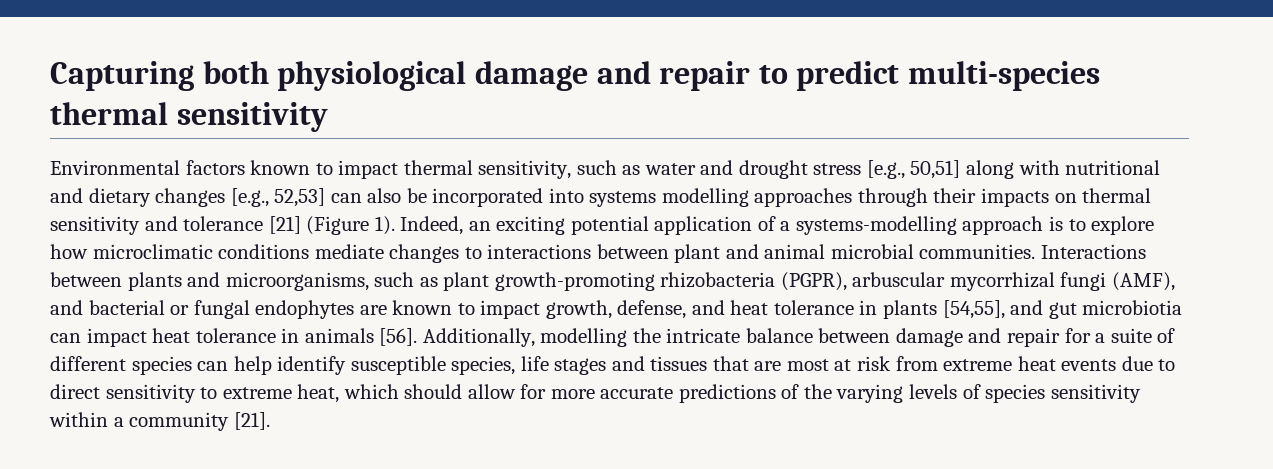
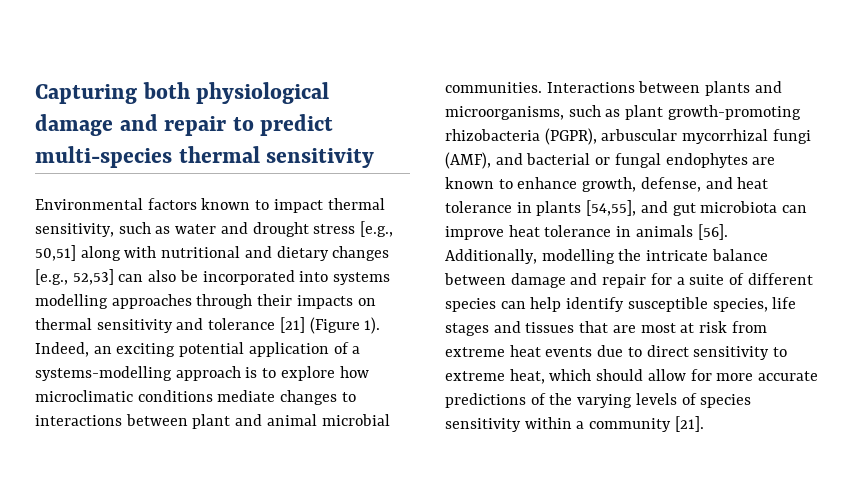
[480,300,541,319] impact -> [517,177,578,189] enhance
[1082,300,1183,315] [50,328,147,347] microbiotia can impact -> [700,201,808,213] [445,226,504,240] microbiota can improve

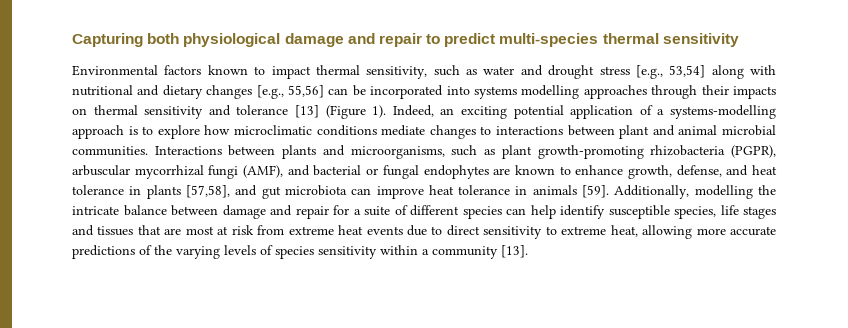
[35,245,76,261] 50,51] -> [669,65,706,78] 53,54]
[72,269,177,285] 52,53] can also -> [288,85,349,98] 55,56] can
[279,317,305,333] [21] -> [295,105,319,118] [13]
[586,200,637,216] [54,55], -> [185,185,230,198] [57,58],
[697,224,728,240] [56]. -> [582,185,610,198] [59].
[549,369,712,381] which should allow for -> [642,225,693,239] allowing
[674,416,704,432] [21]. -> [501,245,528,258] [13].

